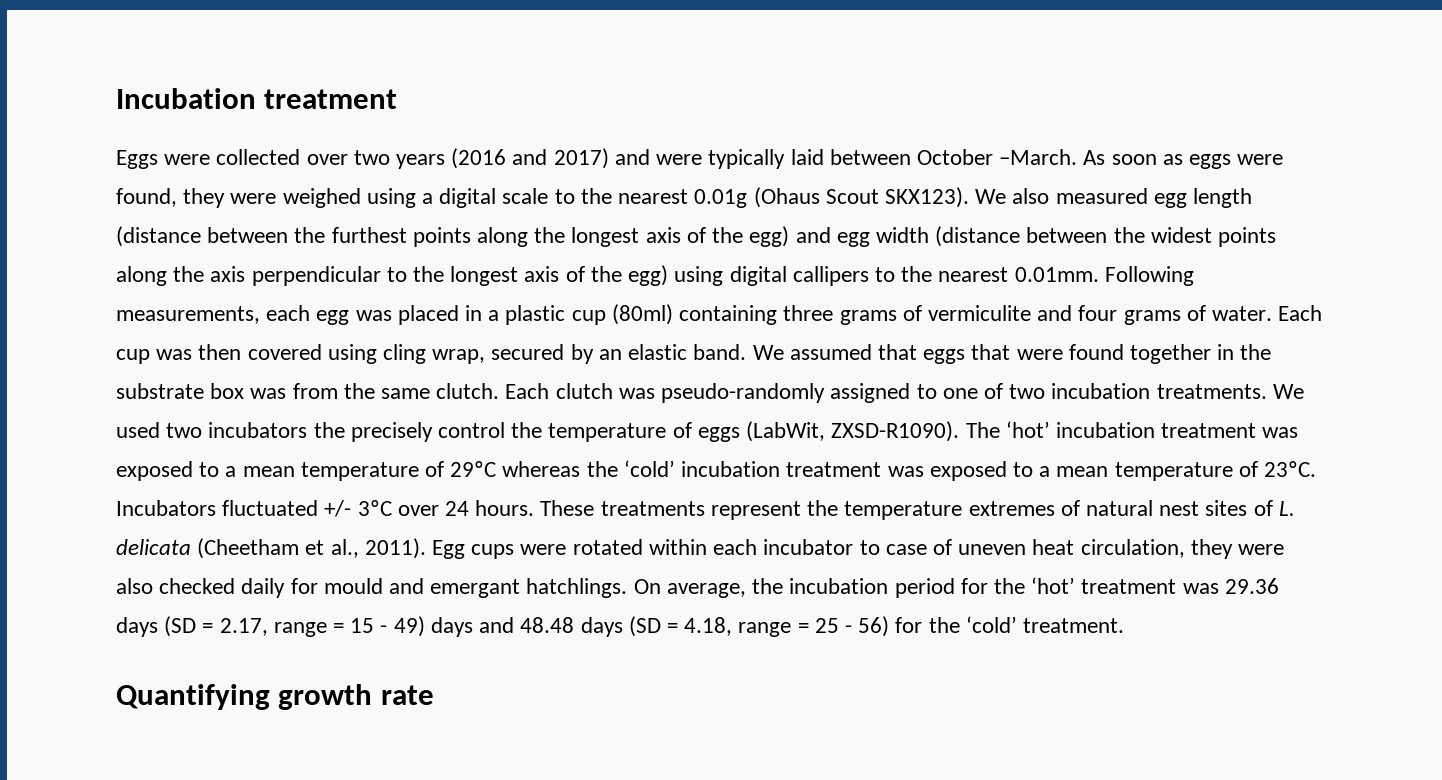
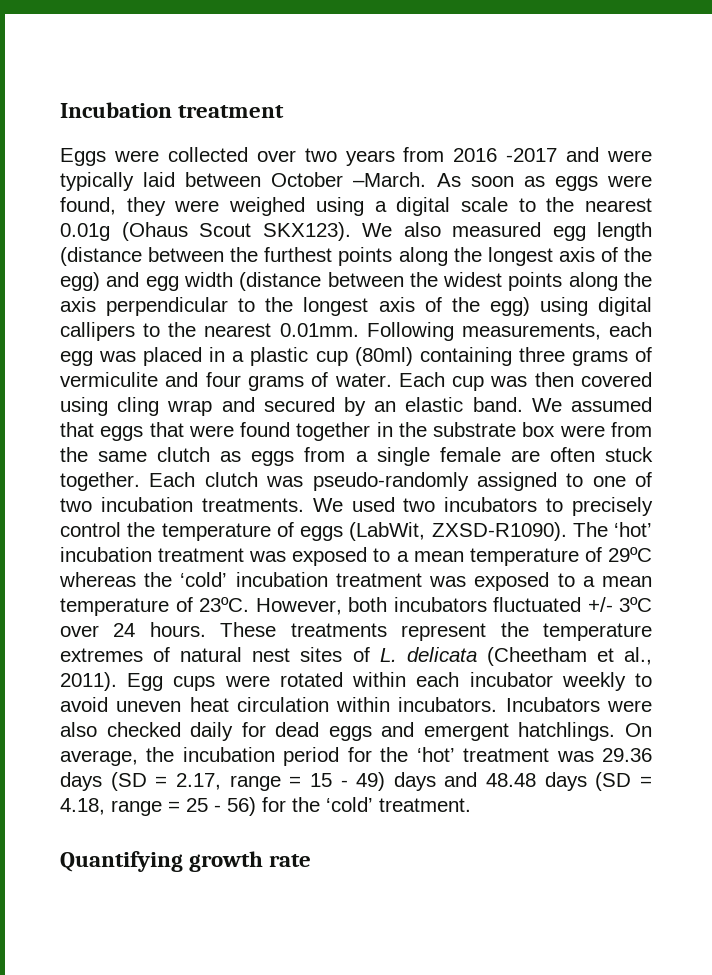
[451,148,609,169] (2016 and 2017) -> [403,147,558,162] from 2016 -2017
[432,349,486,364] wrap, -> [167,397,255,416] wrap and
[250,388,287,399] was -> [559,425,605,437] were
[436,383,500,399] clutch. -> [157,447,653,466] [60,472,140,491] clutch as eggs from a single female are often stuck together.
[313,422,345,438] the -> [546,498,564,512] to
[116,500,216,516] Incubators -> [255,597,487,615] However, both incubators
[859,539,1233,559] to case of uneven heat circulation, they -> [561,672,652,691] [60,697,600,712] weekly to avoid uneven heat circulation within incubators. Incubators
[323,578,521,598] mould and emergant -> [275,722,509,741] dead eggs and emergent

